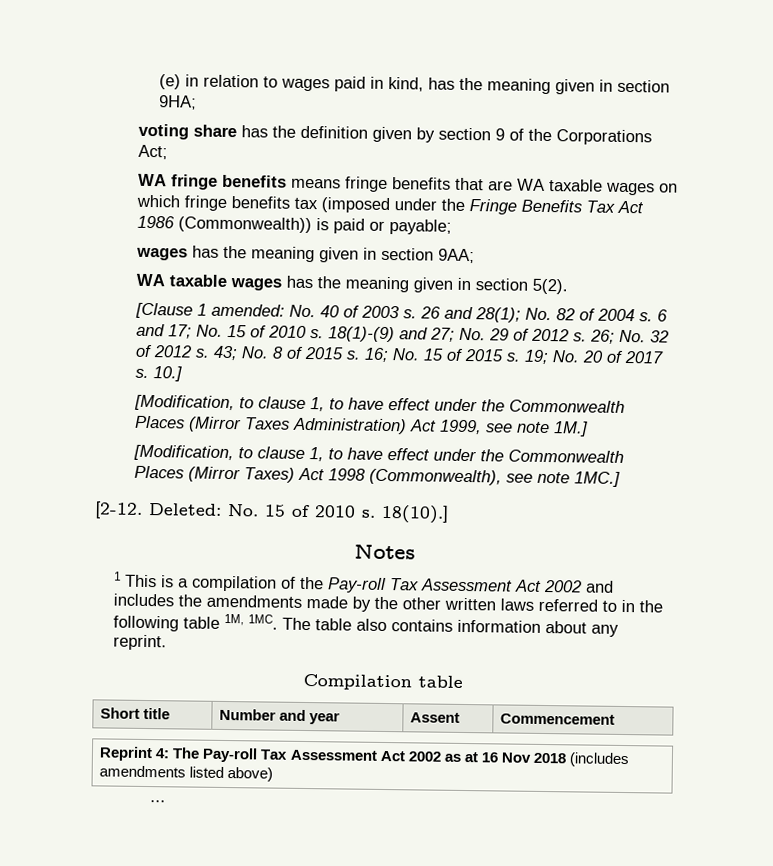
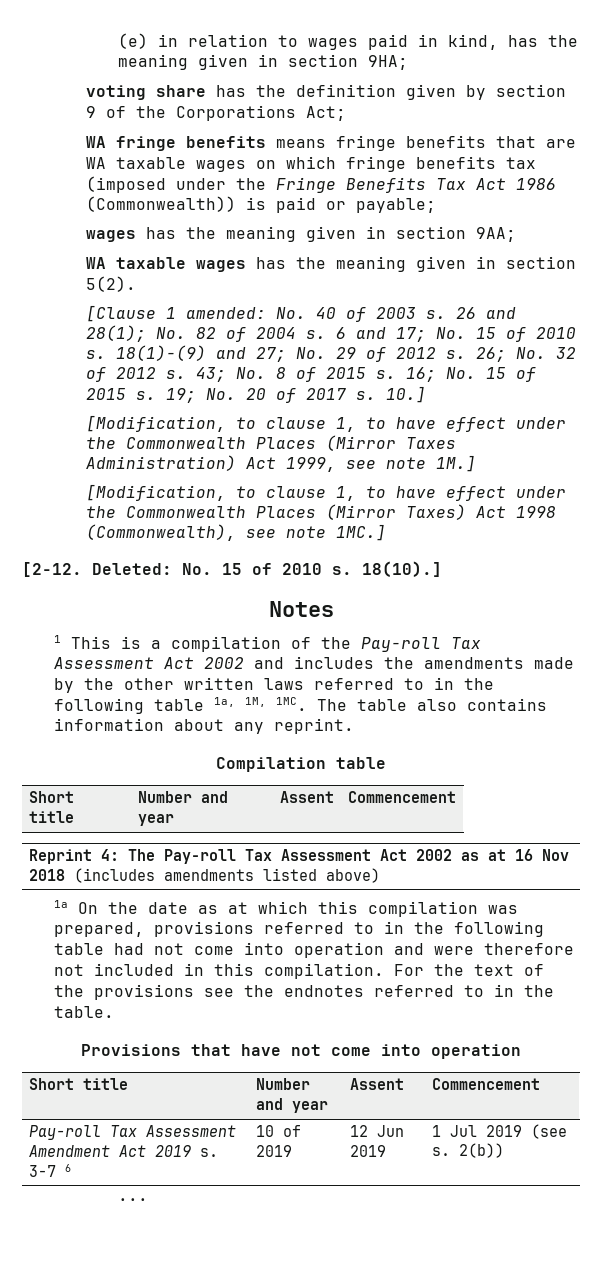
(220, 622) none -> [213,697,235,707] 1a,
(274, 774) none -> [53,900,518,917] [53,921,544,937] [53,942,574,958] [53,963,544,979] [53,984,554,1000] [53,1006,114,1018] [81,1044,521,1059] [28,1078,128,1090] [255,1078,310,1090] [255,1098,328,1113] [349,1078,404,1090] [431,1078,540,1090] [28,1125,236,1140] [28,1145,218,1157] [28,1164,71,1177] [255,1125,301,1137] [255,1145,292,1157] [349,1125,404,1137] [349,1145,386,1157] [431,1124,567,1139] [431,1143,504,1158] // 1a On the date as at which this compilation was prepared, provisions referred to in the following table had not come into operation and were therefore not included in this compilation. For the text of the provisions see the endnotes referred to in the table. // Provisions that have not come into operation // Short title | Number and year | Assent | Commencement // Pay-roll Tax Assessment Amendment Act 2019 s. 3-7 6 | 10 of 2019 | 12 Jun 2019 | 1 Jul 2019 (see s. 2(b))

